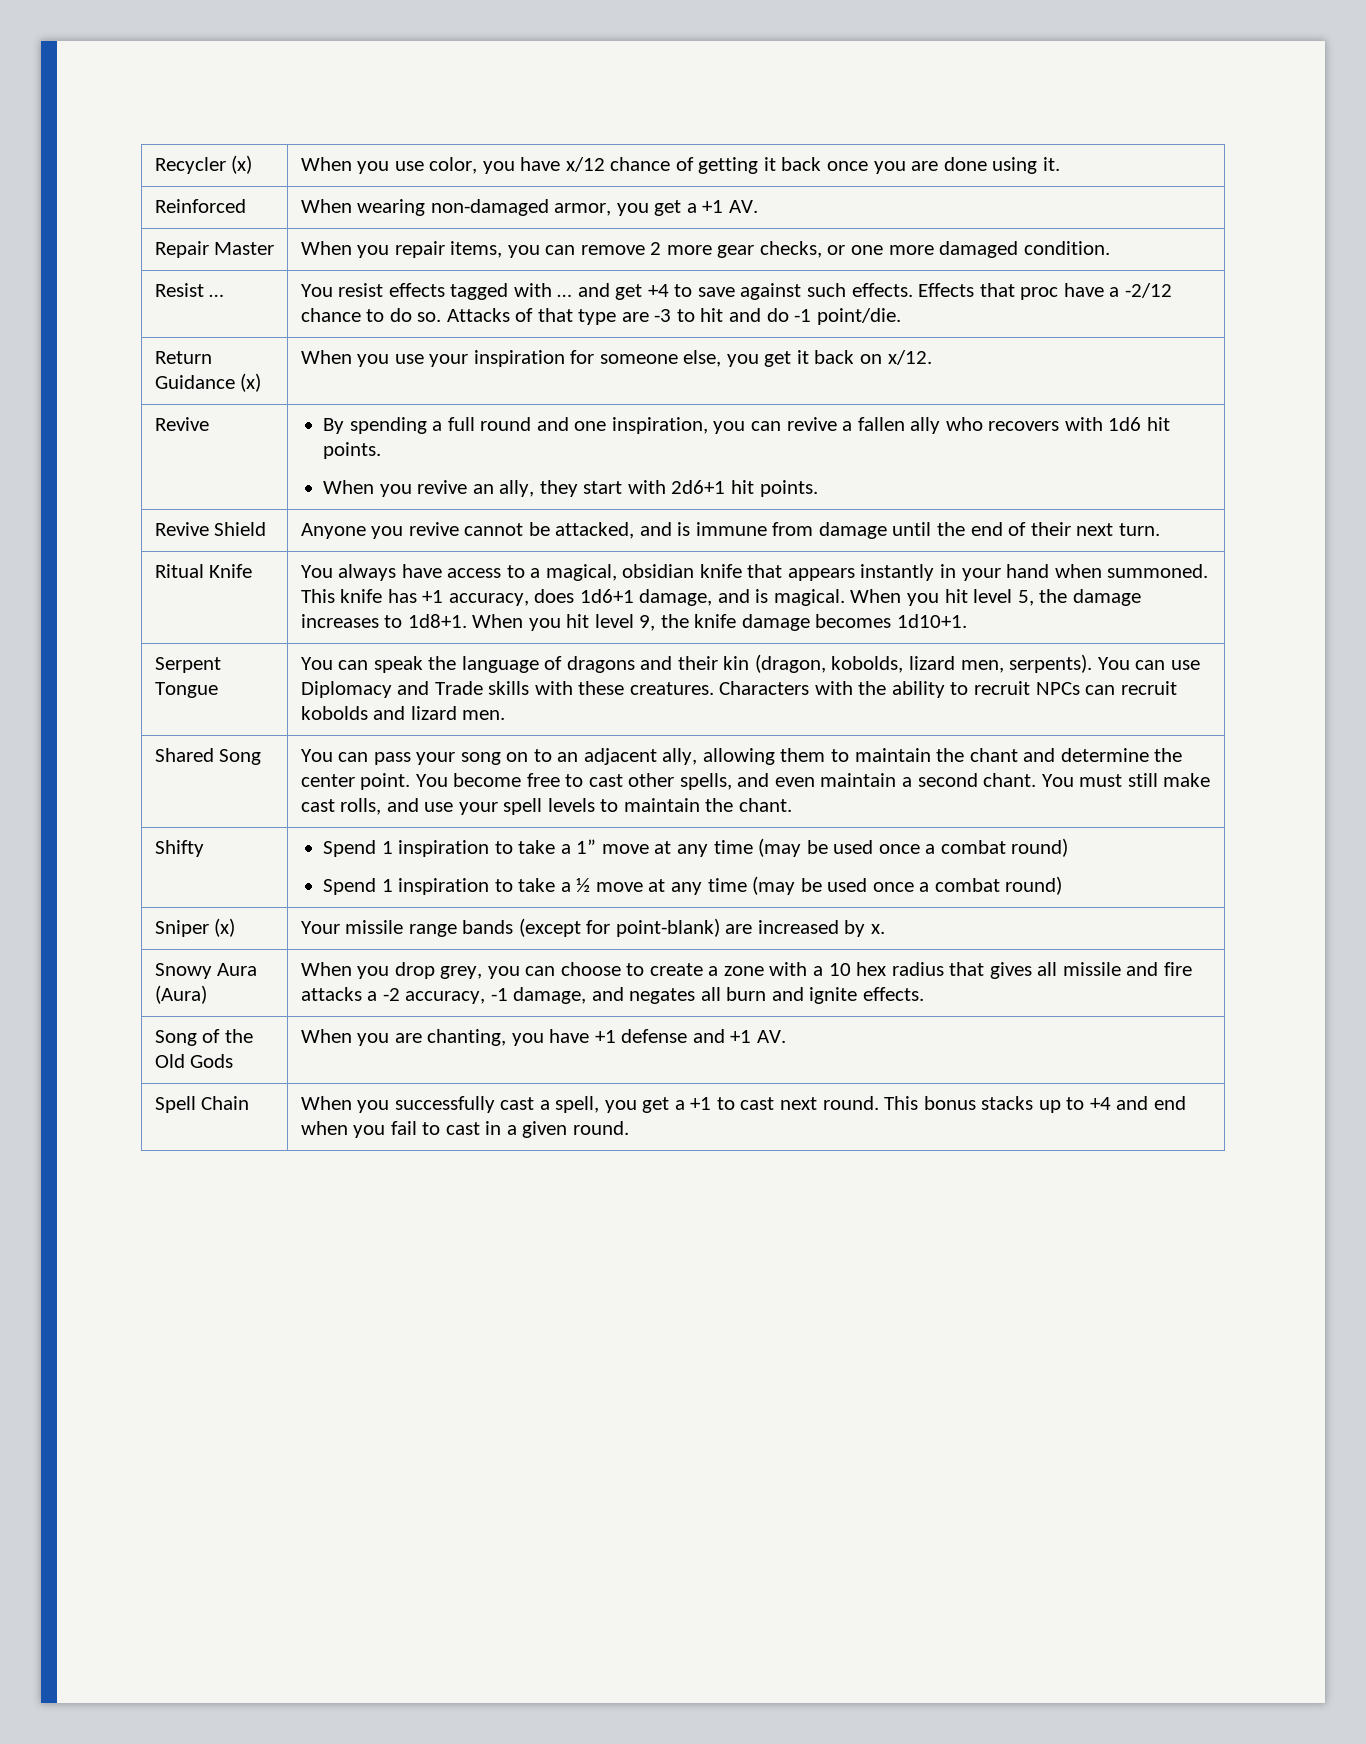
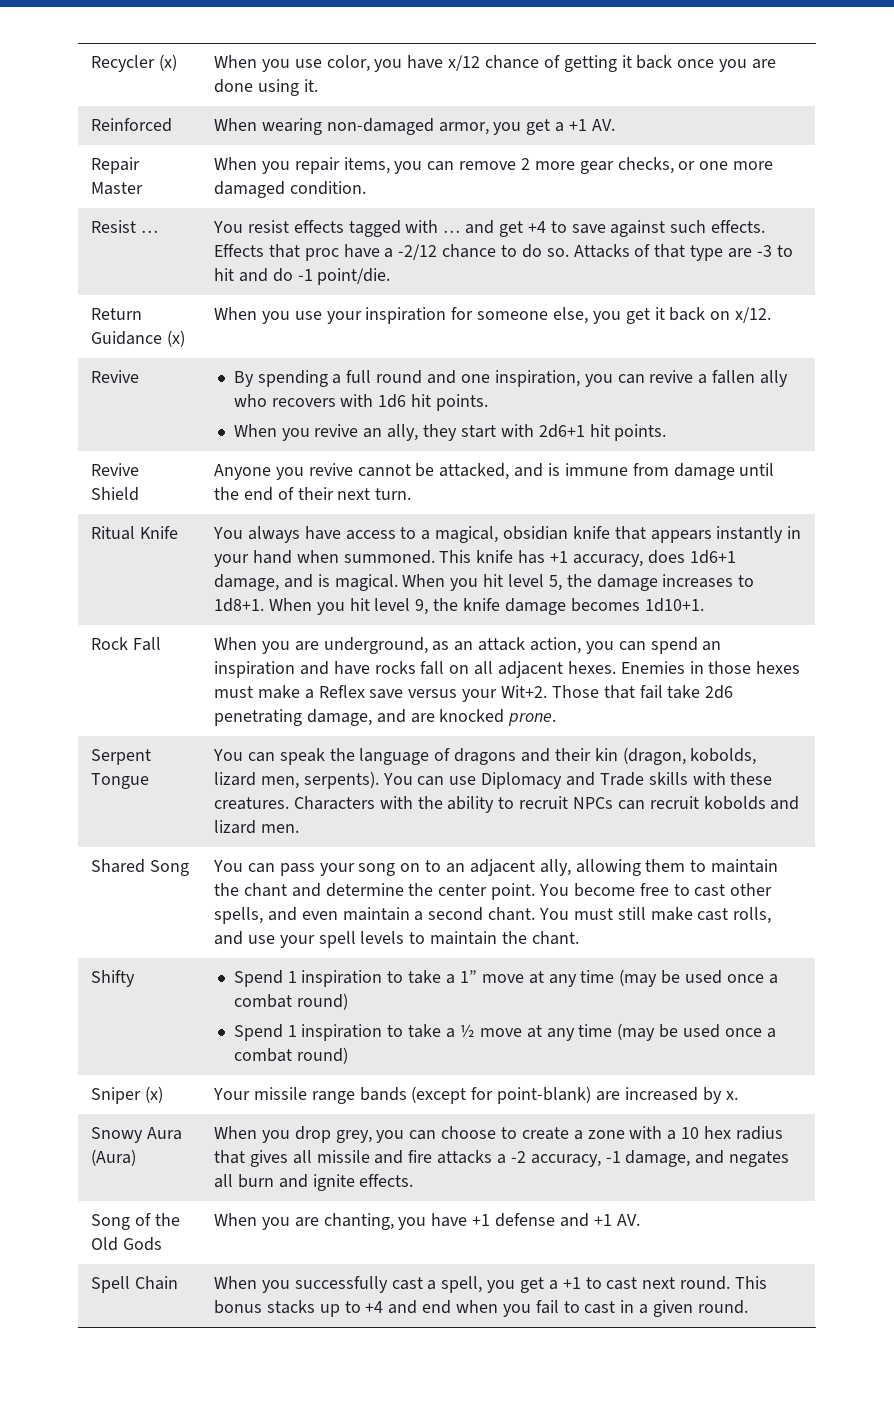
(968, 621) none -> [90,637,161,651] [213,637,722,654] [213,661,801,678] [213,685,734,702] [213,709,557,726] // Rock Fall | When you are underground, as an attack action, you can spend an inspiration and have rocks fall on all adjacent hexes. Enemies in those hexes must make a Reflex save versus your Wit+2. Those that fail take 2d6 penetrating damage, and are knocked prone.

